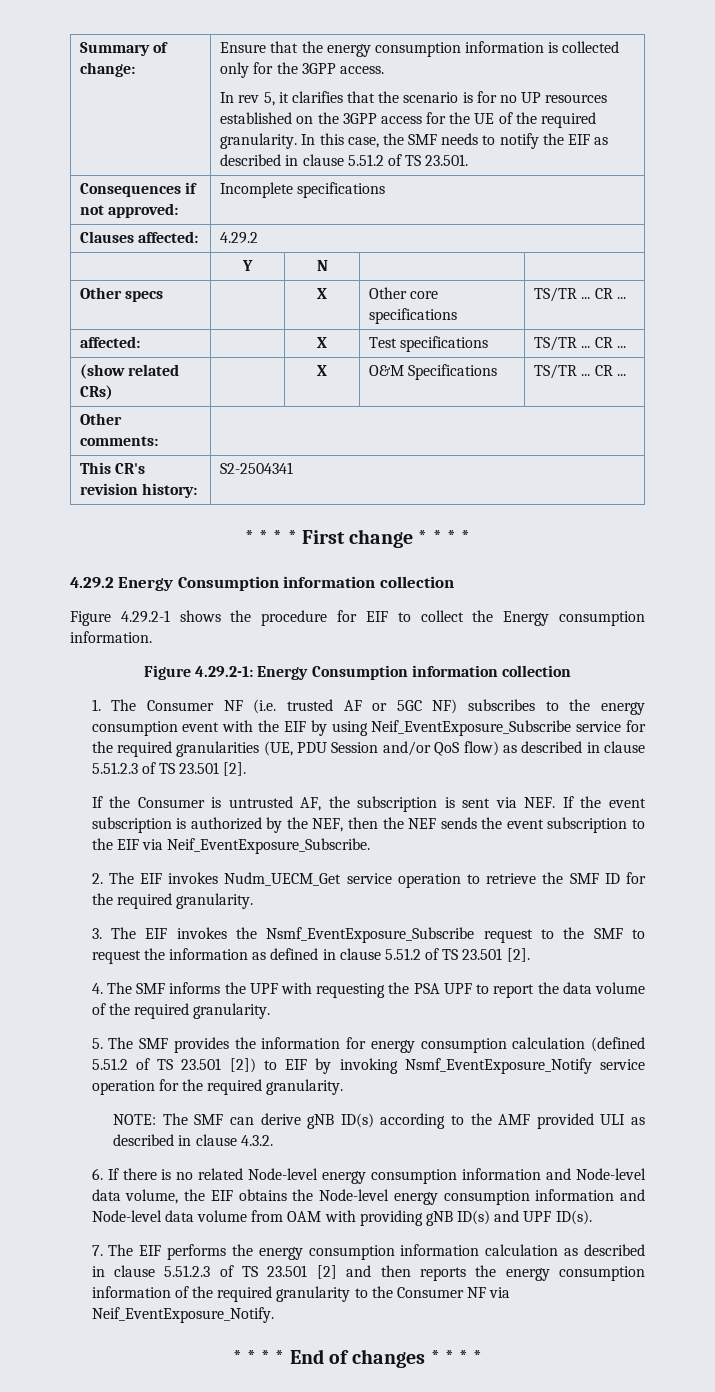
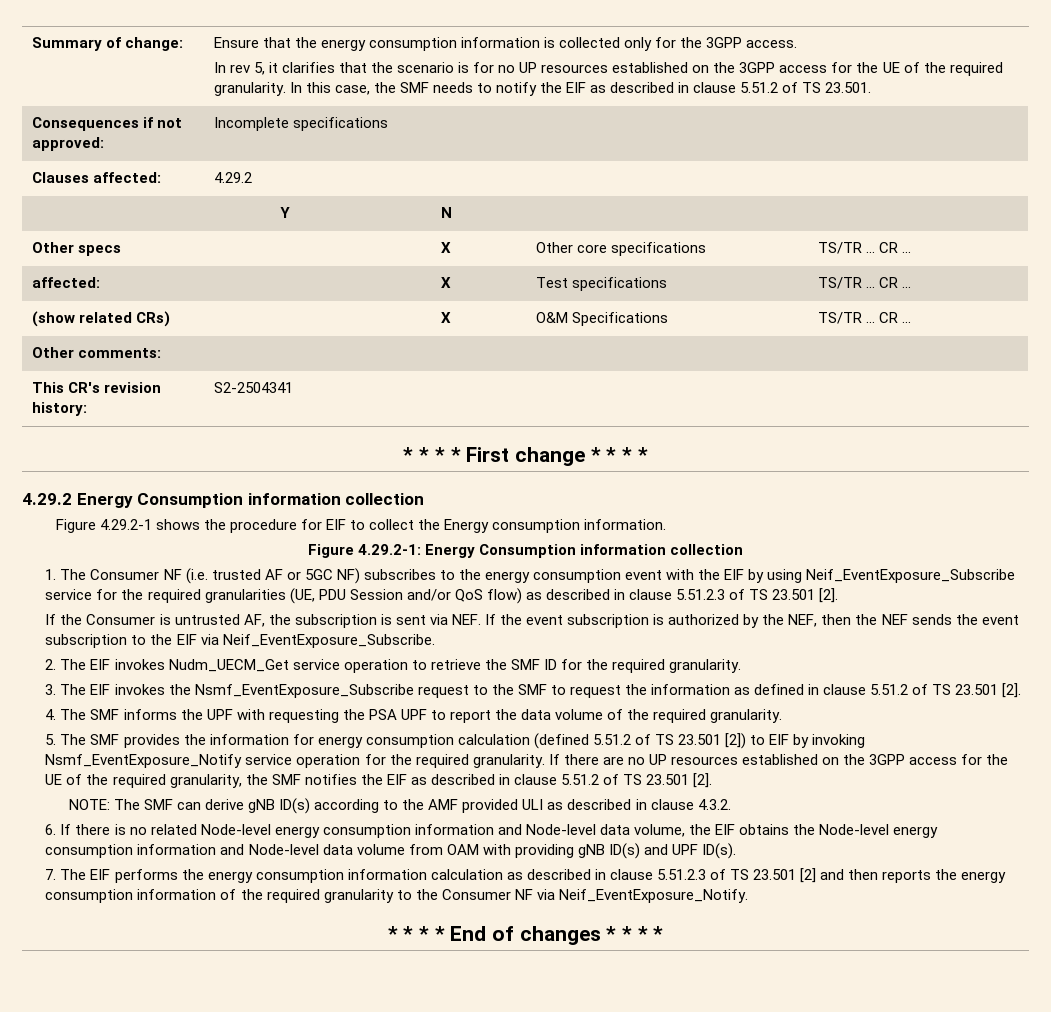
(344, 1087) none -> [548,754,1009,765] [45,773,713,788] If there are no UP resources established on the 3GPP access for the UE of the required granularity, the SMF notifies the EIF as described in clause 5.51.2 of TS 23.501 [2].

